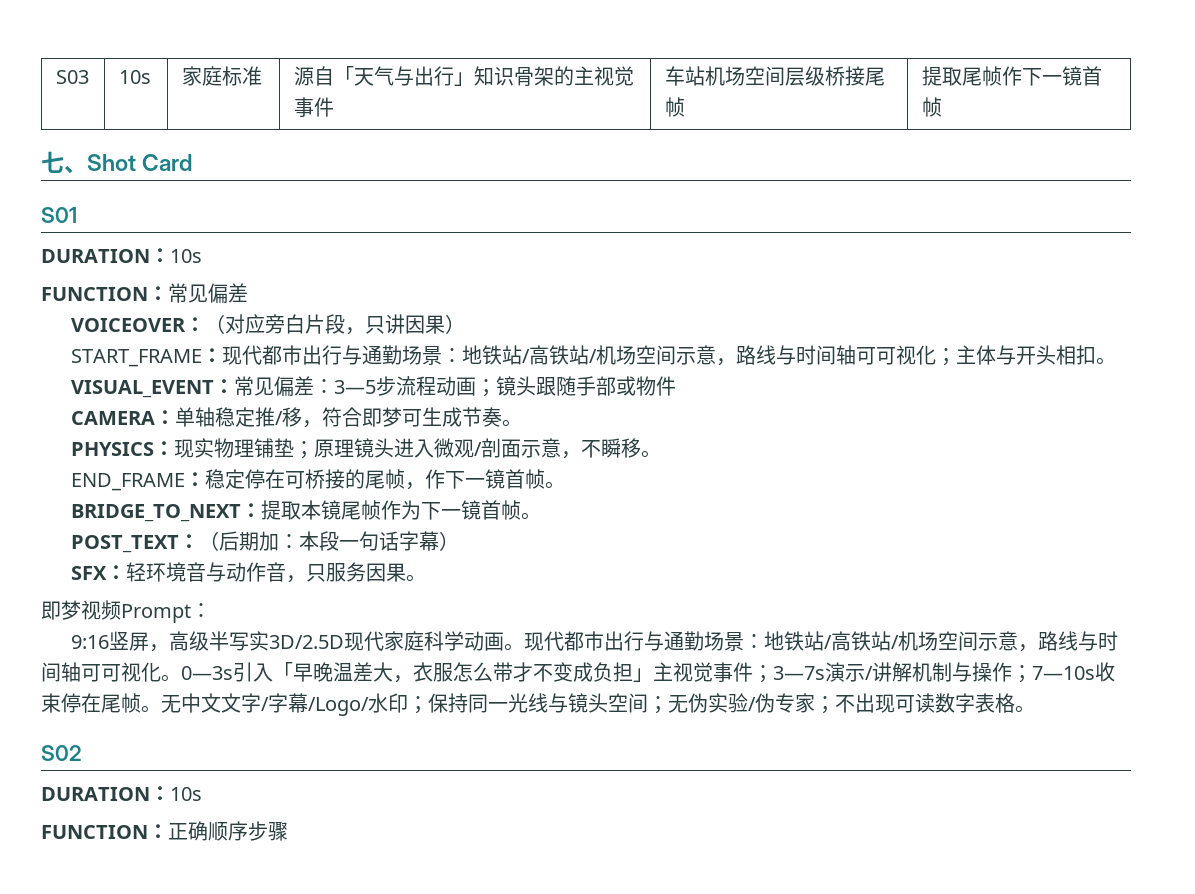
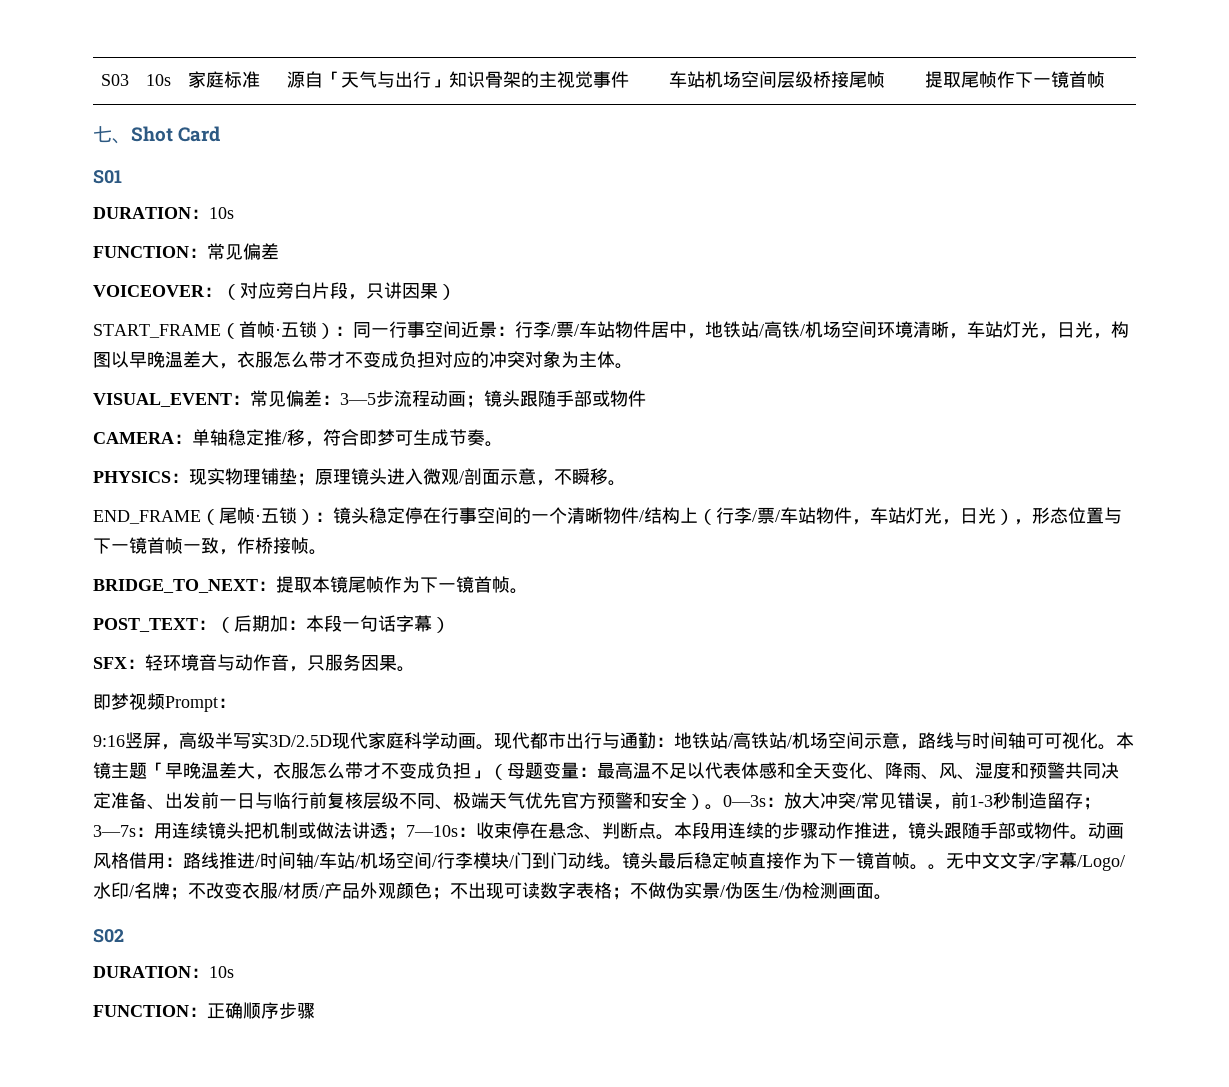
[202,345,1097,366] ：现代都市出行与通勤场景：地铁站/高铁站/机场空间示意，路线与时间轴可可视化；主体与开头相扣 -> [221,321,1129,339] [93,351,615,369] （首帧·五锁）：同一行事空间近景：行李/票/车站物件居中，地铁站/高铁/机场空间环境清晰，车站灯光，日光，构图以早晚温差大，衣服怎么带才不变成负担对应的冲突对象为主体
[185,469,526,490] ：稳定停在可桥接的尾帧，作下一镜首 -> [201,507,1122,525] [93,537,291,555] （尾帧·五锁）：镜头稳定停在行事空间的一个清晰物件/结构上（行李/票/车站物件，车站灯光，日光），形态位置与下一镜首帧一致，作桥接
[704,631,745,651] 场景 -> (656, 740) none
[181,662,273,682] 0—3s引入 -> [1116,732,1134,749] [93,762,147,779] 本镜主题
[653,662,1115,683] [41,693,141,713] 主视觉事件；3—7s演示/讲解机制与操作；7—10s收束停在尾帧 -> [489,762,1119,780] [93,792,1101,810] [93,822,1124,840] [93,852,928,870] （母题变量：最高温不足以代表体感和全天变化、降雨、风、湿度和预警共同决定准备、出发前一日与临行前复核层级不同、极端天气优先官方预警和安全）。0—3s：放大冲突/常见错误，前1-3秒制造留存；3—7s：用连续镜头把机制或做法讲透；7—10s：收束停在悬念、判断点。本段用连续的步骤动作推进，镜头跟随手部或物件。动画风格借用：路线推进/时间轴/车站/机场空间/行李模块/门到门动线。镜头最后稳定帧直接作为下一镜首帧。
[408,693,815,714] ；保持同一光线与镜头空间；无伪实验/伪专家 -> [129,882,432,900] /名牌；不改变衣服/材质/产品外观颜色
(1015, 703) none -> [612,882,874,900] ；不做伪实景/伪医生/伪检测画面

